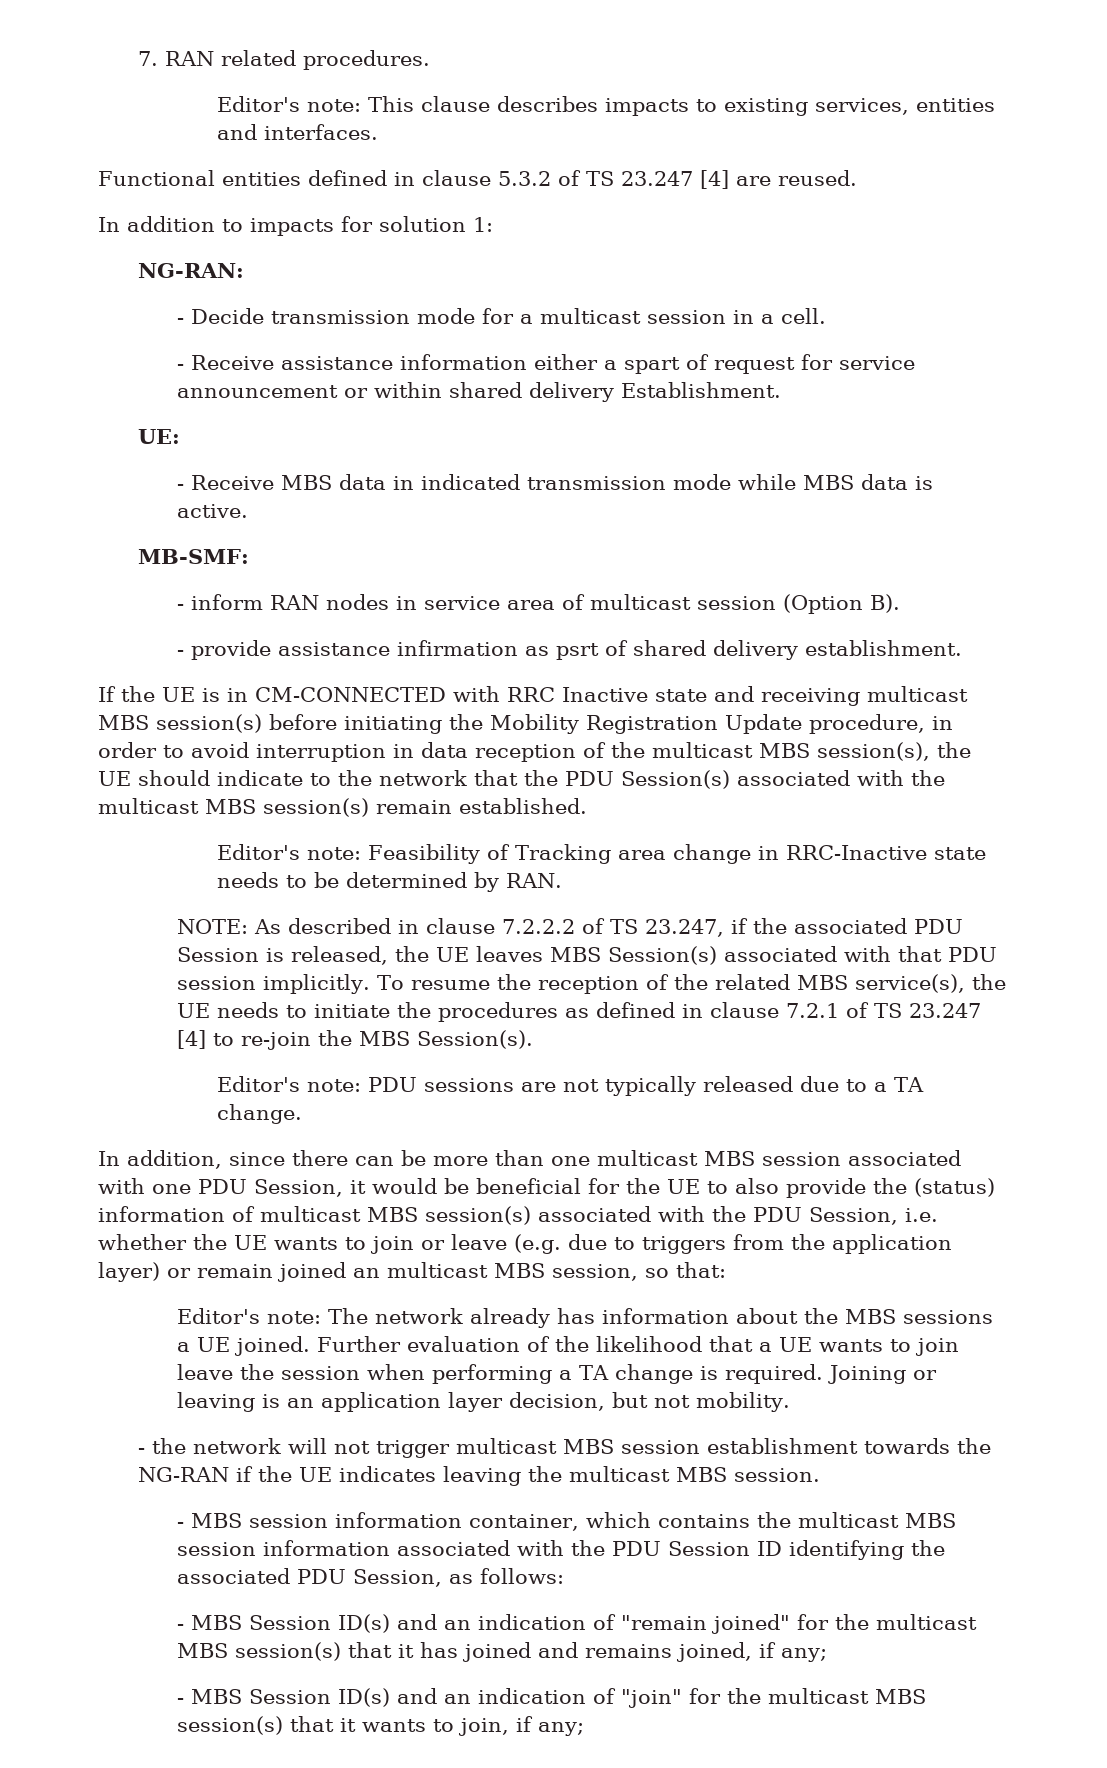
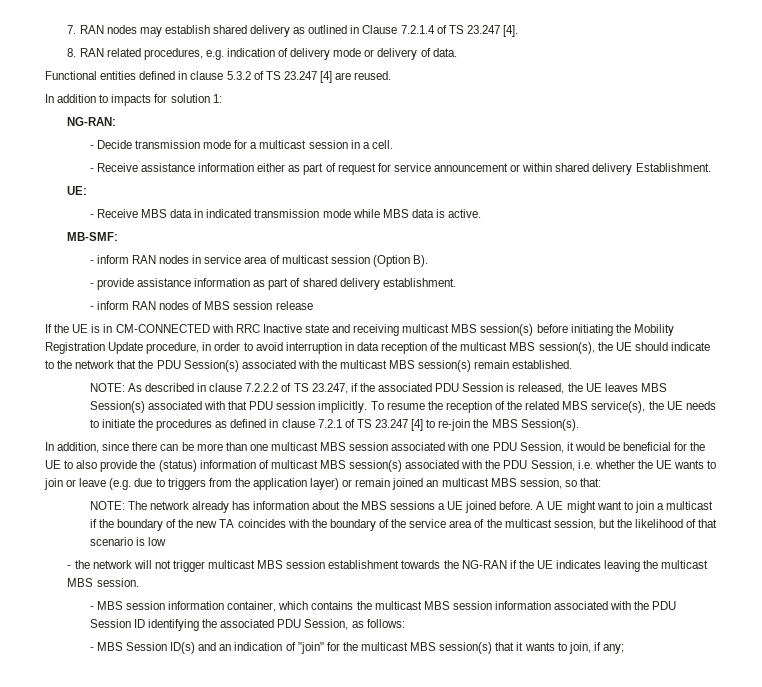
[220,50,430,70] [217,96,996,116] [217,124,379,140] related procedures. // Editor's note: This clause describes impacts to existing services, entities and interfaces. -> [106,25,518,37] [67,48,457,60] nodes may establish shared delivery as outlined in Clause 7.2.1.4 of TS 23.247 [4]. // 8. RAN related procedures, e.g. indication of delivery mode or delivery of data.
[604,357,681,374] a spart -> [288,163,324,175] as part
[397,640,600,660] infirmation as psrt -> [194,278,289,290] information as part
(963, 648) none -> [89,301,313,310] // - inform RAN nodes of MBS session release
[217,844,987,864] [217,872,563,892] // Editor's note: Feasibility of Tracking area change in RRC-Inactive state needs to be determined by RAN. -> (573, 364) none
[217,1076,925,1096] [217,1104,303,1124] // Editor's note: PDU sessions are not typically released due to a TA change. -> (579, 425) none
[177,1308,322,1324] Editor's note: -> [89,501,125,510] NOTE:
[234,1336,960,1356] [177,1364,938,1384] [177,1392,791,1412] joined. Further evaluation of the likelihood that a UE wants to join leave the session when performing a TA change is required. Joining or leaving is an application layer decision, but not mobility. -> [465,501,714,513] [89,519,718,531] [89,537,167,546] joined before. A UE might want to join a multicast if the boundary of the new TA coincides with the boundary of the service area of the multicast session, but the likelihood of that scenario is low
[177,1614,978,1634] [177,1642,828,1662] // - MBS Session ID(s) and an indication of "remain joined" for the multicast MBS session(s) that it has joined and remains joined, if any; -> (405, 623) none

